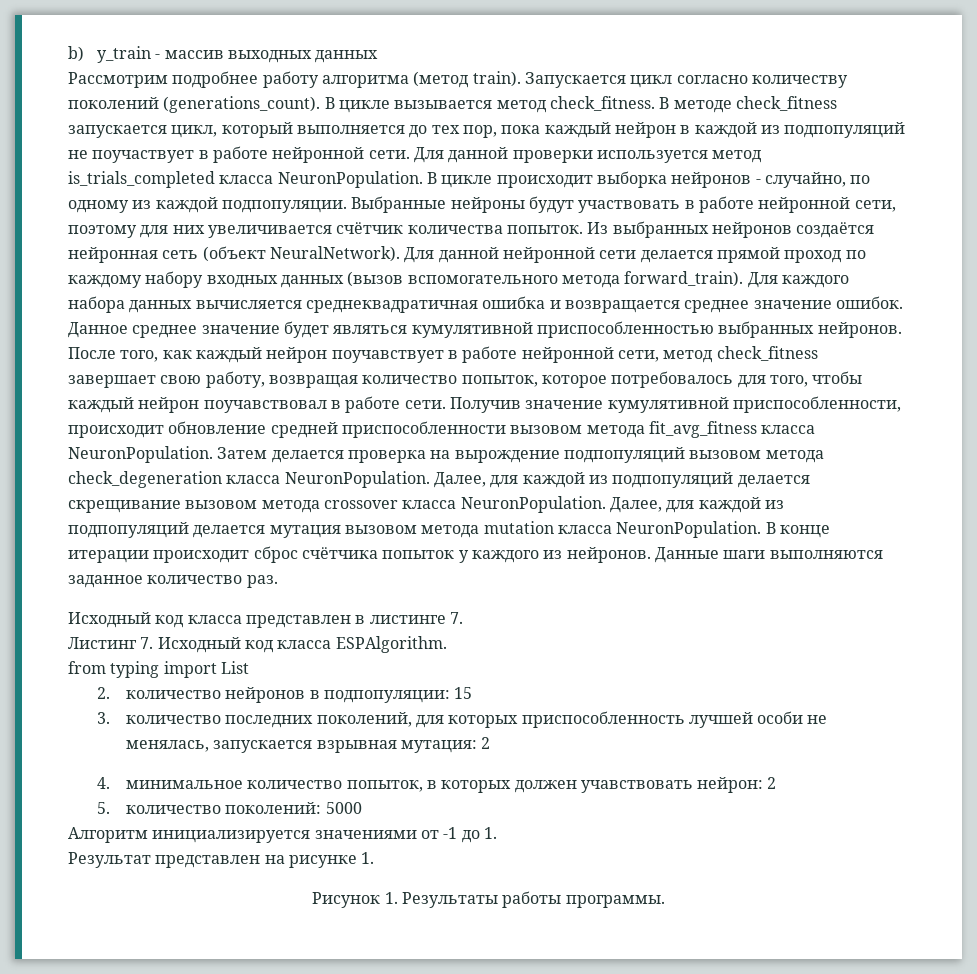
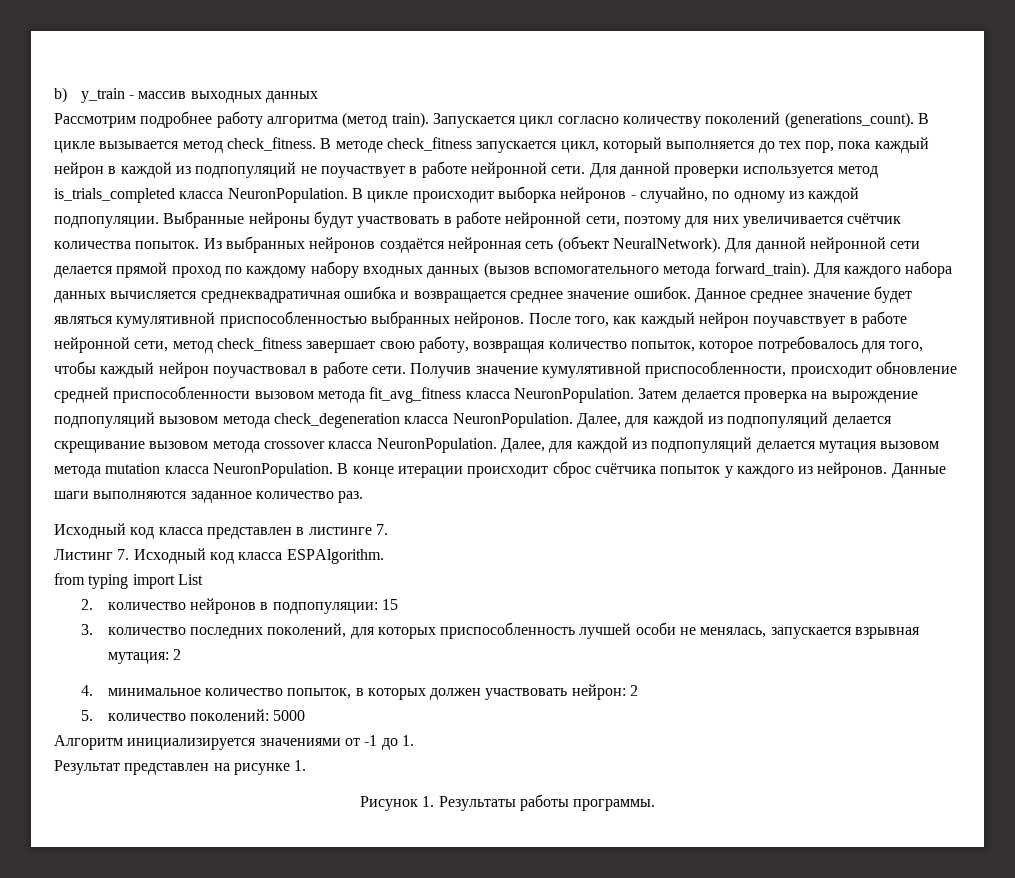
[203,400,327,413] поучавствовал -> [212,366,306,378] поучаствовал
[580,780,693,793] учавствовать -> [485,688,568,700] участвовать

